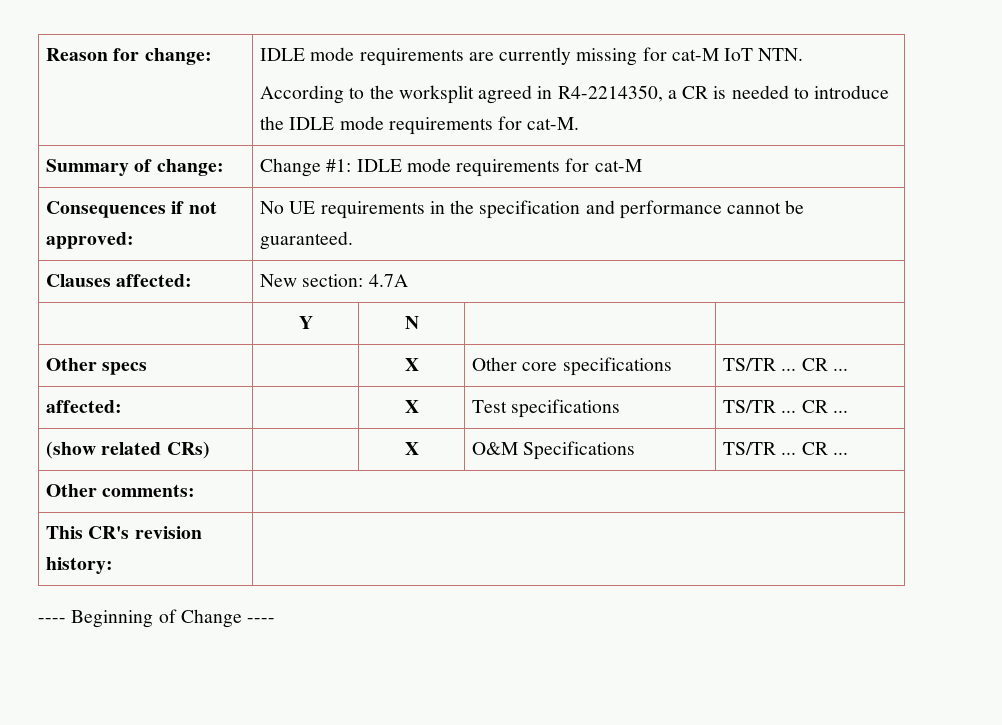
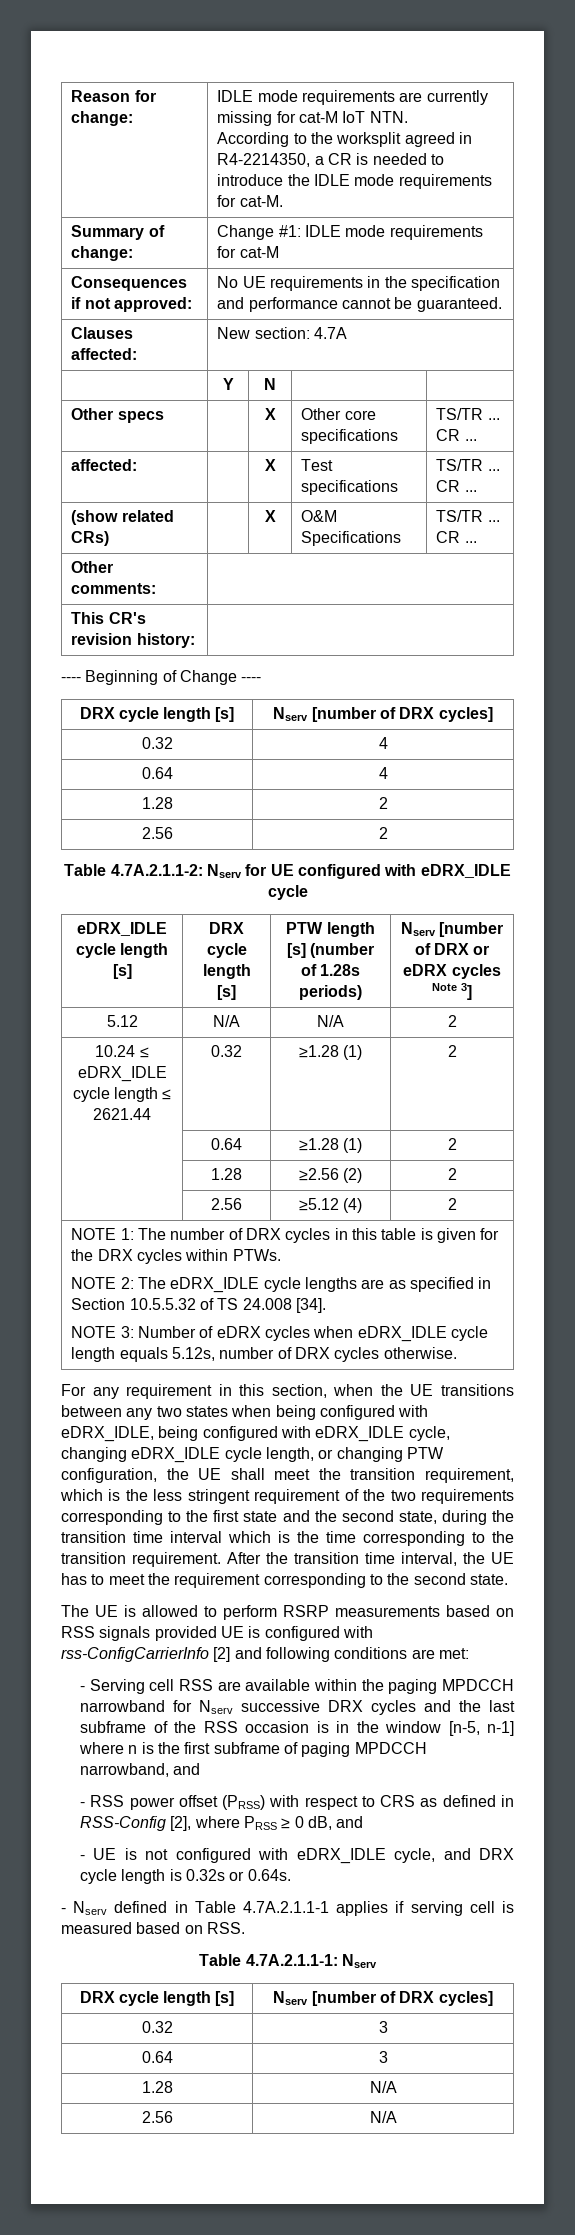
(276, 620) none -> [79,707,235,722] [273,707,493,722] [141,737,173,749] [378,737,388,749] [141,767,173,779] [378,767,388,779] [141,797,173,809] [378,797,388,809] [141,827,173,839] [378,827,388,839] [64,864,511,879] [267,885,308,900] [77,922,167,936] [75,943,169,958] [112,964,132,979] [209,922,244,934] [206,943,247,958] [202,964,251,979] [217,985,236,1000] [286,922,375,937] [286,943,375,958] [300,964,361,976] [299,985,362,1000] [400,922,504,937] [414,943,490,955] [403,964,501,979] [431,983,473,1000] [106,1015,138,1027] [213,1015,240,1027] [317,1015,344,1027] [447,1015,457,1027] [95,1045,149,1058] [77,1066,167,1082] [72,1087,172,1102] [93,1108,151,1120] [211,1045,242,1057] [298,1045,363,1060] [447,1045,457,1057] [211,1138,242,1150] [298,1138,363,1153] [447,1138,457,1150] [211,1168,242,1180] [298,1168,363,1183] [447,1168,457,1180] [211,1198,242,1210] [298,1198,363,1213] [447,1198,457,1210] [71,1228,500,1243] [71,1249,281,1264] [71,1277,492,1293] [71,1298,326,1313] [71,1326,488,1342] [71,1347,457,1362] [61,1384,514,1399] [61,1405,429,1420] [61,1426,450,1442] [61,1447,444,1463] [61,1468,514,1483] [60,1489,514,1504] [61,1510,514,1525] [61,1531,514,1546] [61,1552,514,1567] [61,1573,508,1588] [61,1605,514,1620] [61,1626,373,1641] [61,1647,469,1662] [80,1679,514,1694] [80,1700,516,1715] [80,1721,514,1736] [79,1742,427,1757] [80,1763,201,1777] [80,1795,514,1810] [80,1816,364,1831] [80,1848,514,1864] [80,1869,291,1884] [61,1901,514,1916] [61,1922,245,1934] [199,1954,377,1968] [79,1991,235,2006] [273,1991,493,2006] [141,2021,173,2033] [378,2021,388,2033] [141,2051,173,2063] [378,2051,388,2063] [141,2081,173,2093] [369,2081,397,2093] [141,2111,173,2123] [369,2111,397,2123] // DRX cycle length [s] | Nserv [number of DRX cycles] // 0.32 | 4 // 0.64 | 4 // 1.28 | 2 // 2.56 | 2 // Table 4.7A.2.1.1-2: Nserv for UE configured with eDRX_IDLE cycle // eDRX_IDLE cycle length [s] | DRX cycle length [s] | PTW length [s] (number of 1.28s periods) | Nserv [number of DRX or eDRX cycles Note 3] // 5.12 | N/A | N/A | 2 // 10.24 ≤ eDRX_IDLE cycle length ≤ 2621.44 | 0.32 | ≥1.28 (1) | 2 // | 0.64 | ≥1.28 (1) | 2 // | 1.28 | ≥2.56 (2) | 2 // | 2.56 | ≥5.12 (4) | 2 // NOTE 1: The number of DRX cycles in this table is given for the DRX cycles within PTWs. // NOTE 2: The eDRX_IDLE cycle lengths are as specified in Section 10.5.5.32 of TS 24.008 [34]. // NOTE 3: Number of eDRX cycles when eDRX_IDLE cycle length equals 5.12s, number of DRX cycles otherwise. // For any requirement in this section, when the UE transitions between any two states when being configured with eDRX_IDLE, being configured with eDRX_IDLE cycle, changing eDRX_IDLE cycle length, or changing PTW configuration, the UE shall meet the transition requirement, which is the less stringent requirement of the two requirements corresponding to the first state and the second state, during the transition time interval which is the time corresponding to the transition requirement. After the transition time interval, the UE has to meet the requirement corresponding to the second state. // The UE is allowed to perform RSRP measurements based on RSS signals provided UE is configured with rss-ConfigCarrierInfo [2] and following conditions are met: // - Serving cell RSS are available within the paging MPDCCH narrowband for Nserv successive DRX cycles and the last subframe of the RSS occasion is in the window [n-5, n-1] where n is the first subframe of paging MPDCCH narrowband, and // - RSS power offset (PRSS) with respect to CRS as defined in RSS-Config [2], where PRSS ≥ 0 dB, and // - UE is not configured with eDRX_IDLE cycle, and DRX cycle length is 0.32s or 0.64s. // - Nserv defined in Table 4.7A.2.1.1-1 applies if serving cell is measured based on RSS. // Table 4.7A.2.1.1-1: Nserv // DRX cycle length [s] | Nserv [number of DRX cycles] // 0.32 | 3 // 0.64 | 3 // 1.28 | N/A // 2.56 | N/A

